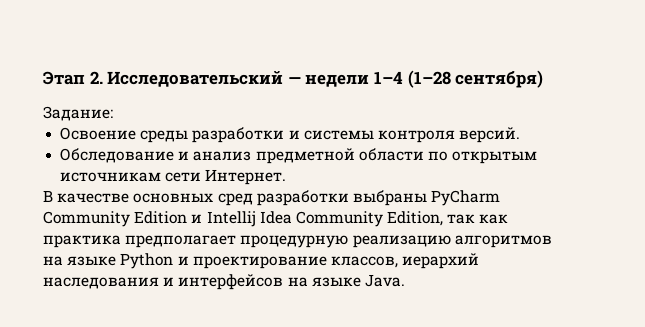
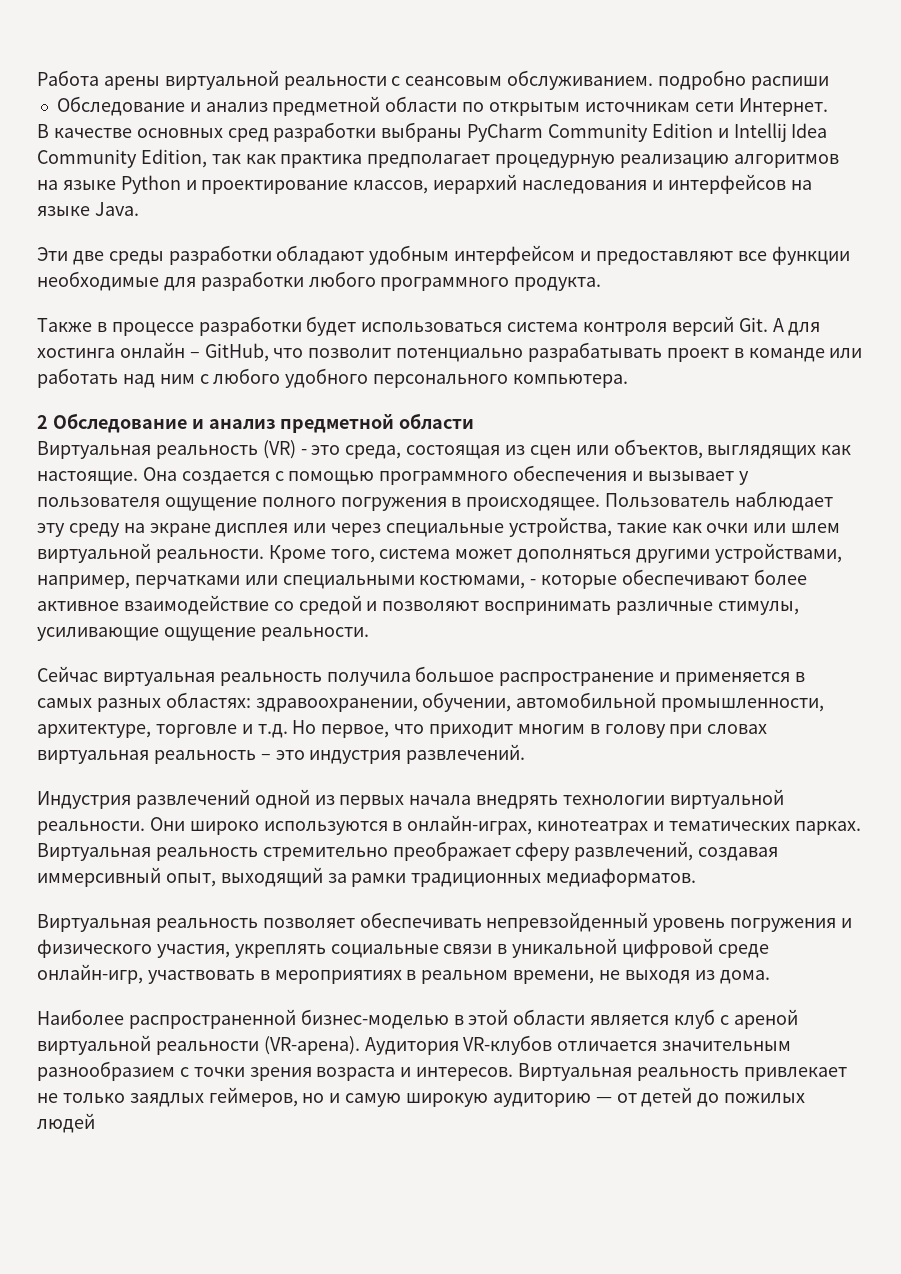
[43,70,544,88] [43,106,113,121] [60,127,521,143] Этап 2. Исследовательский — недели 1–4 (1–28 сентября) // Задание: // Освоение среды разработки и системы контроля версий. -> [37,70,829,90] Работа арены виртуальной реальности с сеансовым обслуживанием. подробно распиши
(405, 280) none -> [37,245,850,265] [37,271,602,291] [37,316,821,336] [37,342,863,362] [37,368,629,388] [37,413,475,433] [37,439,852,459] [37,465,749,485] [37,491,834,511] [37,517,841,537] [37,543,842,563] [37,569,807,589] [37,595,799,615] [37,627,369,641] [37,666,805,686] [37,692,825,712] [37,720,768,738] [37,744,526,764] [37,789,784,809] [37,815,861,835] [37,841,779,861] [37,867,697,887] [37,912,853,932] [37,938,769,958] [37,964,770,984] [37,1009,798,1029] [37,1035,792,1055] [37,1061,847,1081] [37,1087,806,1107] [37,1113,95,1133] // Эти две среды разработки обладают удобным интерфейсом и предоставляют все функции необходимые для разработки любого программного продукта. // Также в процессе разработки будет использоваться система контроля версий Git. А для хостинга онлайн – GitHub, что позволит потенциально разрабатывать проект в команде или работать над ним с любого удобного персонального компьютера. // 2 Обследование и анализ предметной области // Виртуальная реальность (VR) - это среда, состоящая из сцен или объектов, выглядящих как настоящие. Она создается с помощью программного обеспечения и вызывает у пользователя ощущение полного погружения в происходящее. Пользователь наблюдает эту среду на экране дисплея или через специальные устройства, такие как очки или шлем виртуальной реальности. Кроме того, система может дополняться другими устройствами, например, перчатками или специальными костюмами, - которые обеспечивают более активное взаимодействие со средой и позволяют воспринимать различные стимулы, усиливающие ощущение реальности. // Сейчас виртуальная реальность получила большое распространение и применяется в самых разных областях: здравоохранении, обучении, автомобильной промышленности, архитектуре, торговле и т.д. Но первое, что приходит многим в голову при словах виртуальная реальность – это индустрия развлечений. // Индустрия развлечений одной из первых начала внедрять технологии виртуальной реальности. Они широко используются в онлайн-играх, кинотеатрах и тематических парках. Виртуальная реальность стремительно преображает сферу развлечений, создавая иммерсивный опыт, выходящий за рамки традиционных медиаформатов. // Виртуальная реальность позволяет обеспечивать непревзойденный уровень погружения и физического участия, укреплять социальные связи в уникальной цифровой среде онлайн-игр, участвовать в мероприятиях в реальном времени, не выходя из дома. // Наиболее распространенной бизнес-моделью в этой области является клуб с ареной виртуальной реальности (VR-арена). Аудитория VR-клубов отличается значительным разнообразием с точки зрения возраста и интересов. Виртуальная реальность привлекает не только заядлых геймеров, но и самую широкую аудиторию — от детей до пожилых людей

